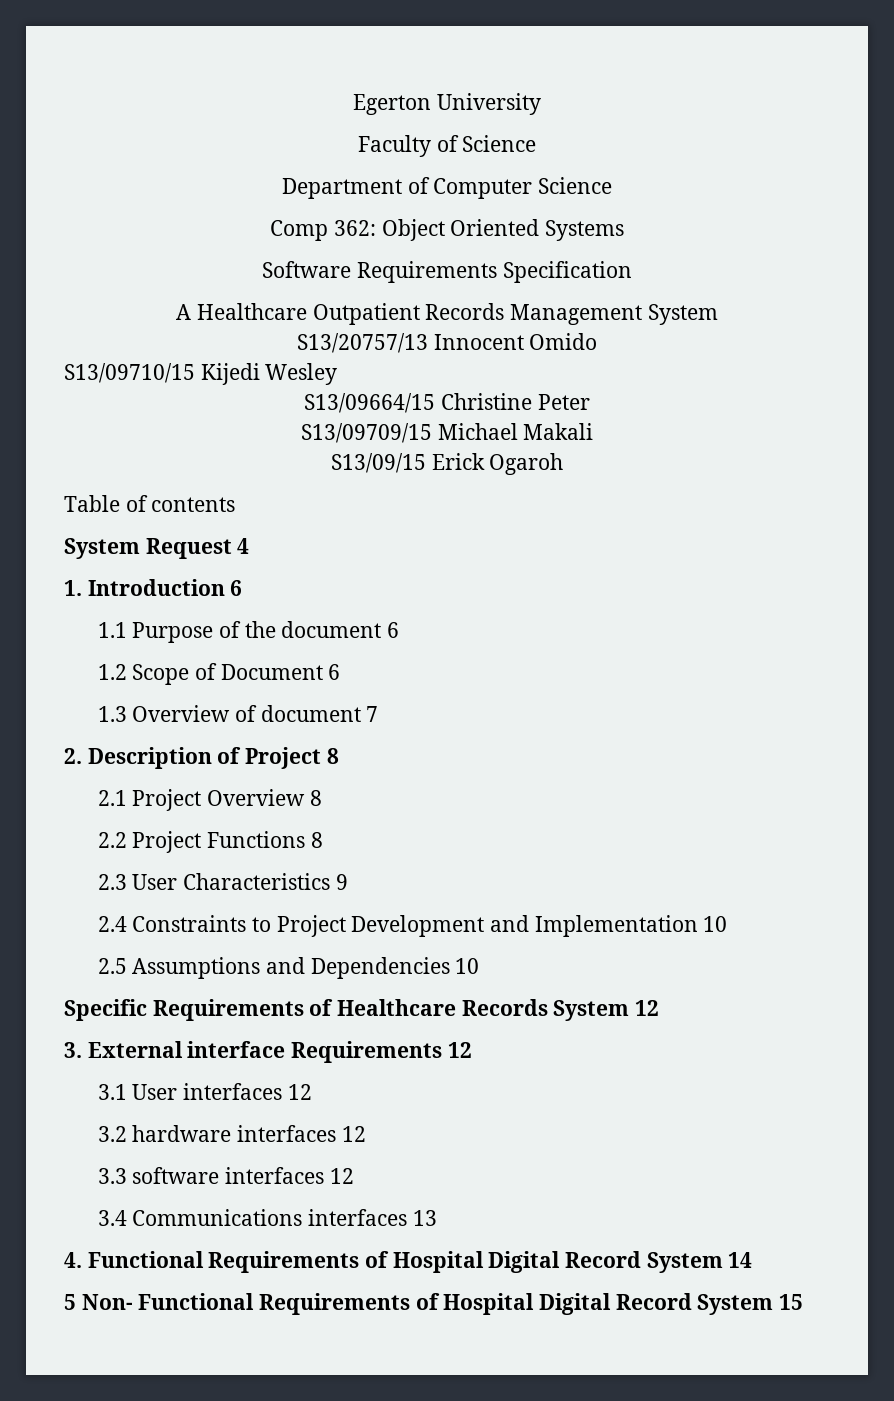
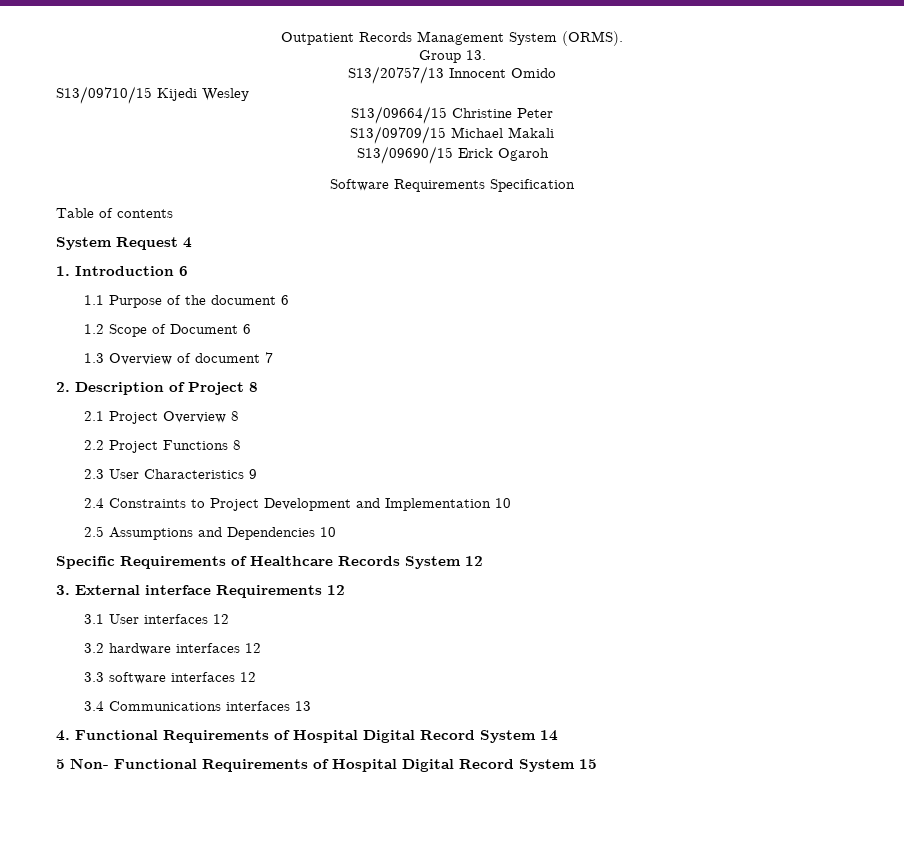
[353,93,541,115] [357,135,537,157] [281,177,613,199] [270,219,624,241] [262,261,632,283] [176,303,307,320] Egerton University // Faculty of Science // Department of Computer Science // Comp 362: Object Oriented Systems // Software Requirements Specification // A Healthcare -> (281, 38) none
(718, 314) none -> [562,31,623,46] [418,50,486,63] (ORMS). // Group 13.
[330,453,426,473] S13/09/15 -> [356,146,453,164] S13/09690/15
(564, 464) none -> [330,179,575,192] // Software Requirements Specification

